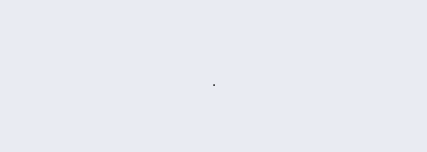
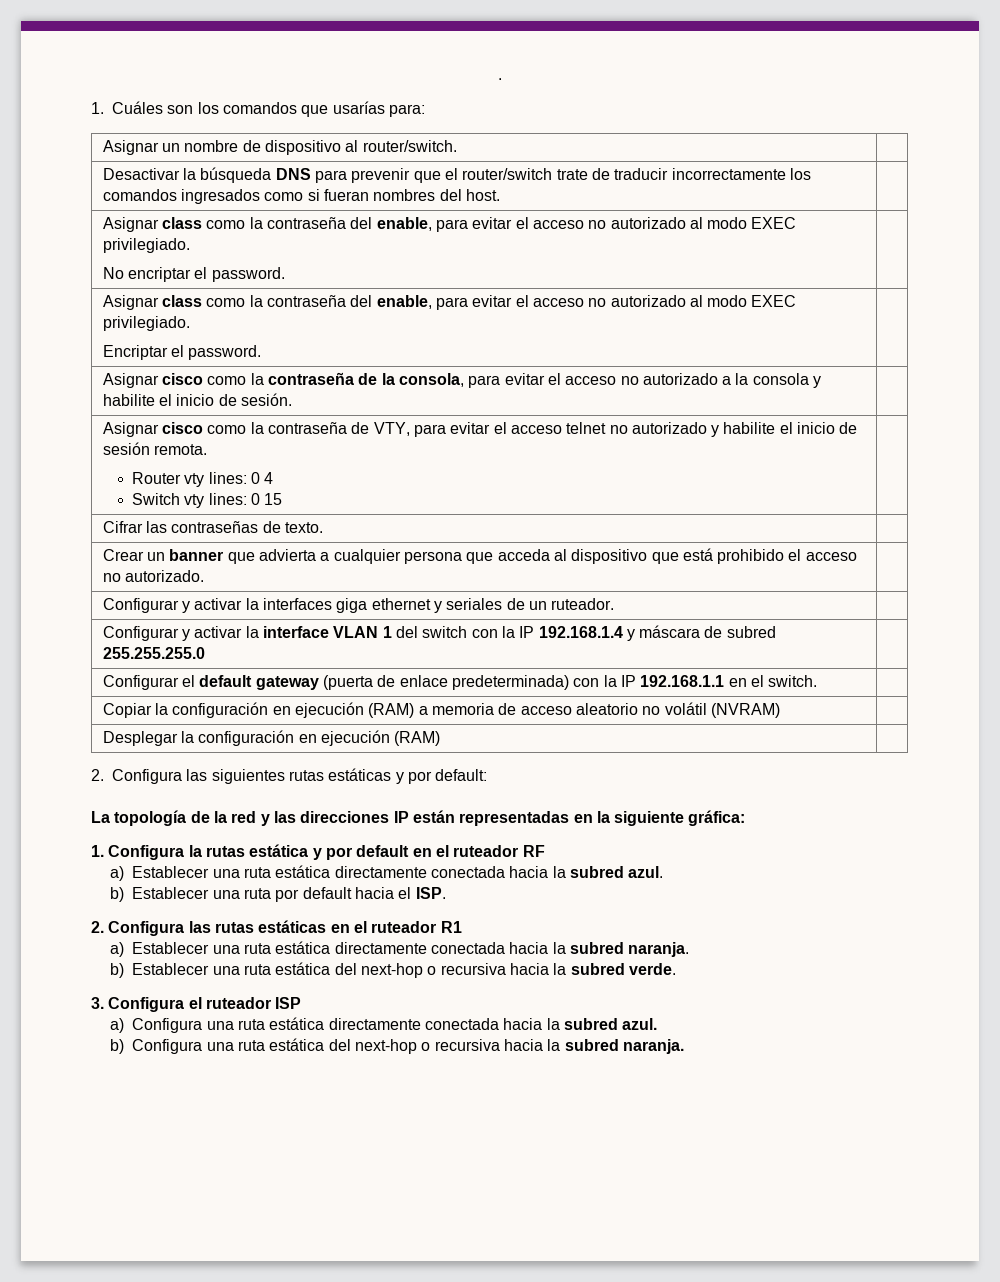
(216, 85) none -> [91,101,425,117] [102,140,457,155] [102,167,811,183] [102,189,500,204] [102,217,797,232] [102,238,190,253] [102,267,285,282] [102,295,797,310] [102,316,190,331] [102,345,262,360] [102,372,822,388] [102,393,292,406] [102,422,858,437] [102,442,208,455] [131,472,274,487] [131,493,283,508] [102,521,323,533] [102,548,857,564] [102,570,205,582] [102,598,615,613] [102,625,776,641] [102,647,205,659] [102,675,818,690] [102,702,780,718] [102,730,441,746] [91,768,488,784] [91,810,746,826] [91,844,545,860] [110,865,664,881] [110,887,446,902] [91,920,462,936] [110,941,690,957] [110,962,677,978] [91,997,302,1012] [110,1017,658,1033] [110,1038,685,1054] // 1. Cuáles son los comandos que usarías para: // Asignar un nombre de dispositivo al router/switch. | // Desactivar la búsqueda DNS para prevenir que el router/switch trate de traducir incorrectamente los comandos ingresados como si fueran nombres del host. | // Asignar class como la contraseña del enable, para evitar el acceso no autorizado al modo EXEC privilegiado. // No encriptar el password. | // Asignar class como la contraseña del enable, para evitar el acceso no autorizado al modo EXEC privilegiado. // Encriptar el password. | // Asignar cisco como la contraseña de la consola, para evitar el acceso no autorizado a la consola y habilite el inicio de sesión. | // Asignar cisco como la contraseña de VTY, para evitar el acceso telnet no autorizado y habilite el inicio de sesión remota. // Router vty lines: 0 4 // Switch vty lines: 0 15 | // Cifrar las contraseñas de texto. | // Crear un banner que advierta a cualquier persona que acceda al dispositivo que está prohibido el acceso no autorizado. | // Configurar y activar la interfaces giga ethernet y seriales de un ruteador. | // Configurar y activar la interface VLAN 1 del switch con la IP 192.168.1.4 y máscara de subred 255.255.255.0 | // Configurar el default gateway (puerta de enlace predeterminada) con la IP 192.168.1.1 en el switch. | // Copiar la configuración en ejecución (RAM) a memoria de acceso aleatorio no volátil (NVRAM) | // Desplegar la configuración en ejecución (RAM) | // 2. Configura las siguientes rutas estáticas y por default: // La topología de la red y las direcciones IP están representadas en la siguiente gráfica: // 1. Configura la rutas estática y por default en el ruteador RF // a) Establecer una ruta estática directamente conectada hacia la subred azul. // b) Establecer una ruta por default hacia el ISP. // 2. Configura las rutas estáticas en el ruteador R1 // a) Establecer una ruta estática directamente conectada hacia la subred naranja. // b) Establecer una ruta estática del next-hop o recursiva hacia la subred verde. // 3. Configura el ruteador ISP // a) Configura una ruta estática directamente conectada hacia la subred azul. // b) Configura una ruta estática del next-hop o recursiva hacia la subred naranja.

